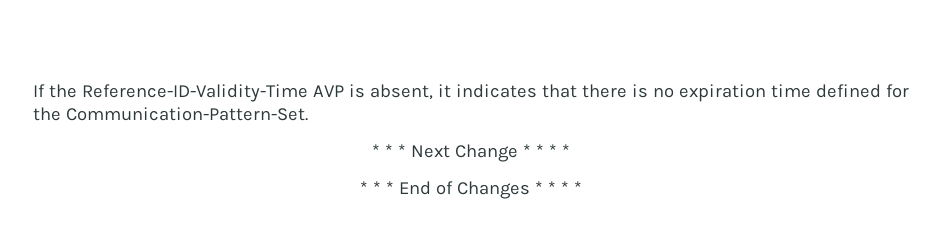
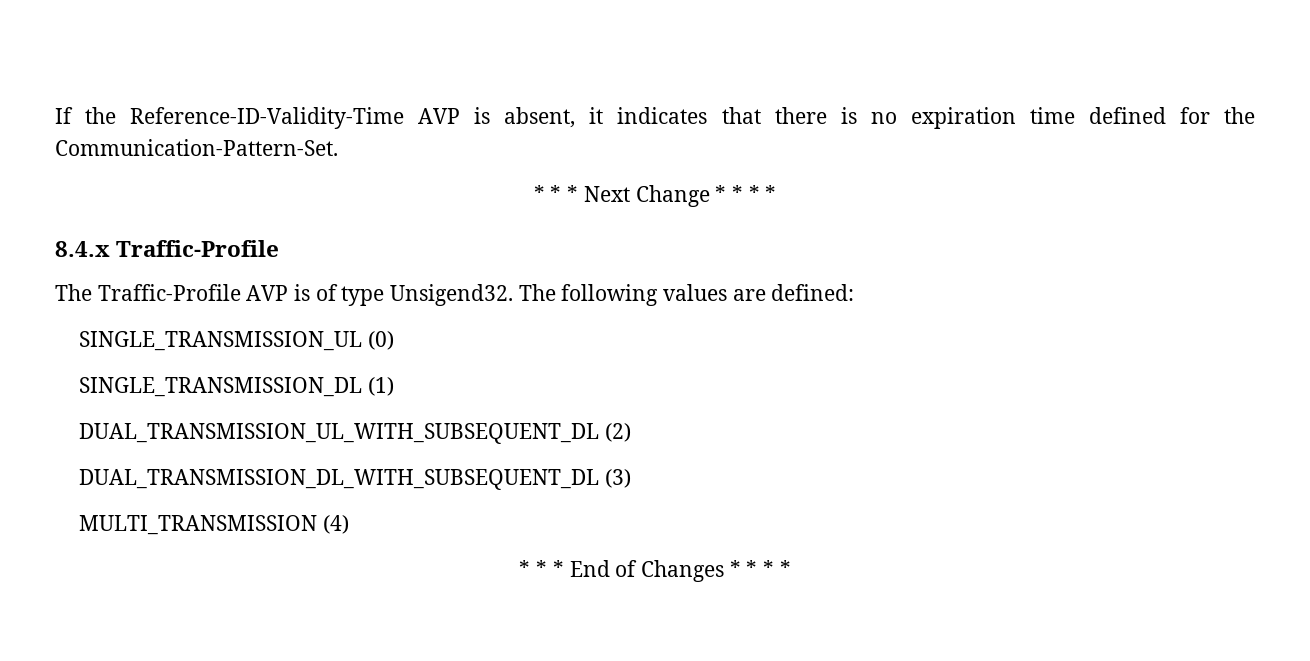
(570, 150) none -> [55,240,280,257] [55,284,855,306] [78,331,394,351] [78,377,394,397] [78,423,631,444] [78,469,631,490] [78,515,349,535] // 8.4.x Traffic-Profile // The Traffic-Profile AVP is of type Unsigend32. The following values are defined: // SINGLE_TRANSMISSION_UL (0) // SINGLE_TRANSMISSION_DL (1) // DUAL_TRANSMISSION_UL_WITH_SUBSEQUENT_DL (2) // DUAL_TRANSMISSION_DL_WITH_SUBSEQUENT_DL (3) // MULTI_TRANSMISSION (4)

